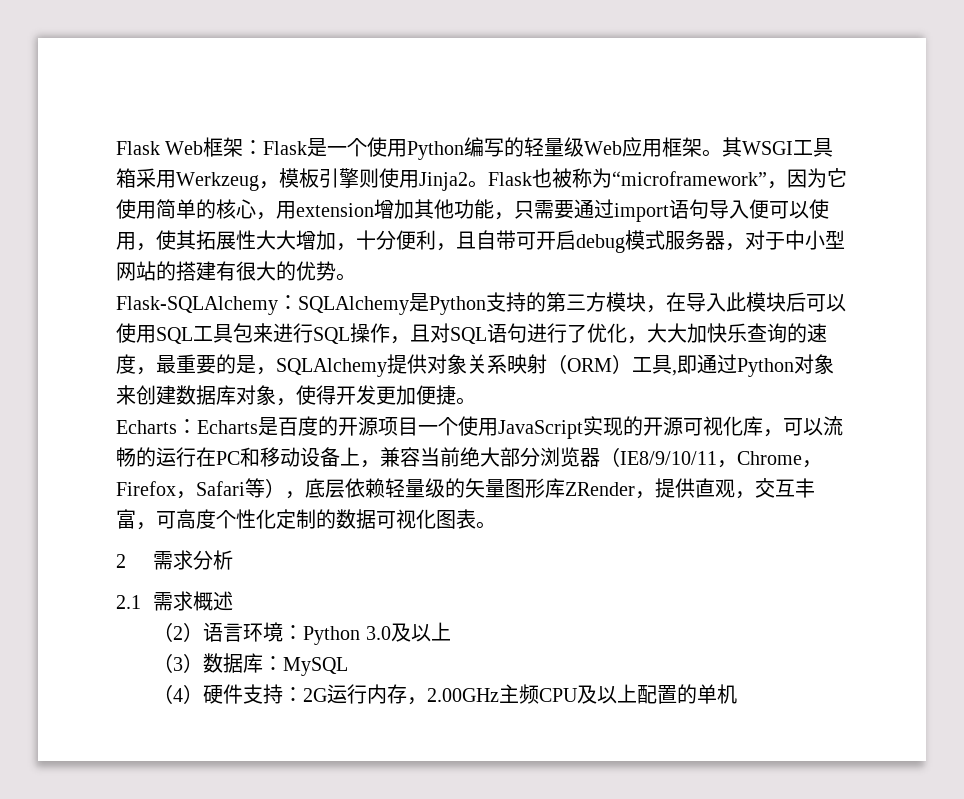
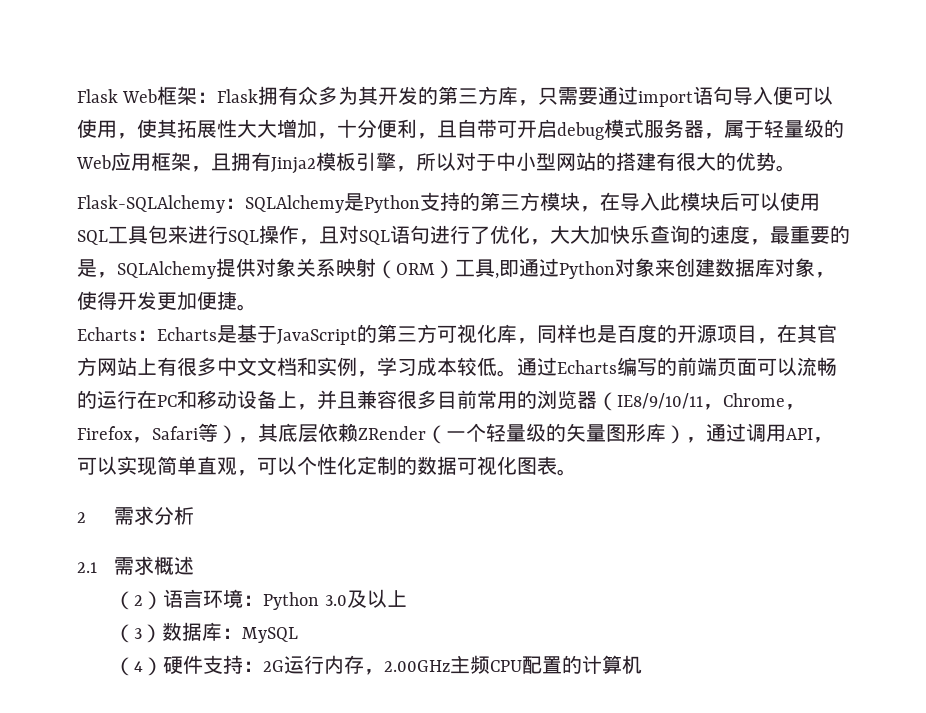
[307,137,834,160] [116,168,847,191] [116,199,494,220] 是一个使用Python编写的轻量级Web应用框架。其WSGI工具箱采用Werkzeug，模板引擎则使用Jinja2。Flask也被称为“microframework”，因为它使用简单的核心，用extension增加其他功能 -> [258,86,519,105] 拥有众多为其开发的第三方库
(745, 247) none -> [724,119,844,138] [76,152,456,174] 属于轻量级的Web应用框架，且拥有Jinja2模板引擎，所以
[278,416,783,439] 百度的开源项目一个使用JavaScript实现的开源可视化库， -> [237,324,837,345] [77,357,757,377] 基于JavaScript的第三方可视化库，同样也是百度的开源项目，在其官方网站上有很多中文文档和实例，学习成本较低。通过Echarts编写的前端页面
[380,447,540,467] 兼容当前绝大部分 -> [317,390,537,410] 并且兼容很多目前常用的
(305, 495) none -> [258,423,278,442] 其
(385, 488) none -> [358,423,486,444] ZRender（一个
[565,478,815,499] [116,509,216,530] ZRender，提供直观，交互丰富，可高度 -> [666,423,833,444] [77,456,297,476] ），通过调用API，可以实现简单直观，可以
[577,684,718,704] 及以上配置的单 -> [522,655,623,674] 配置的计算

